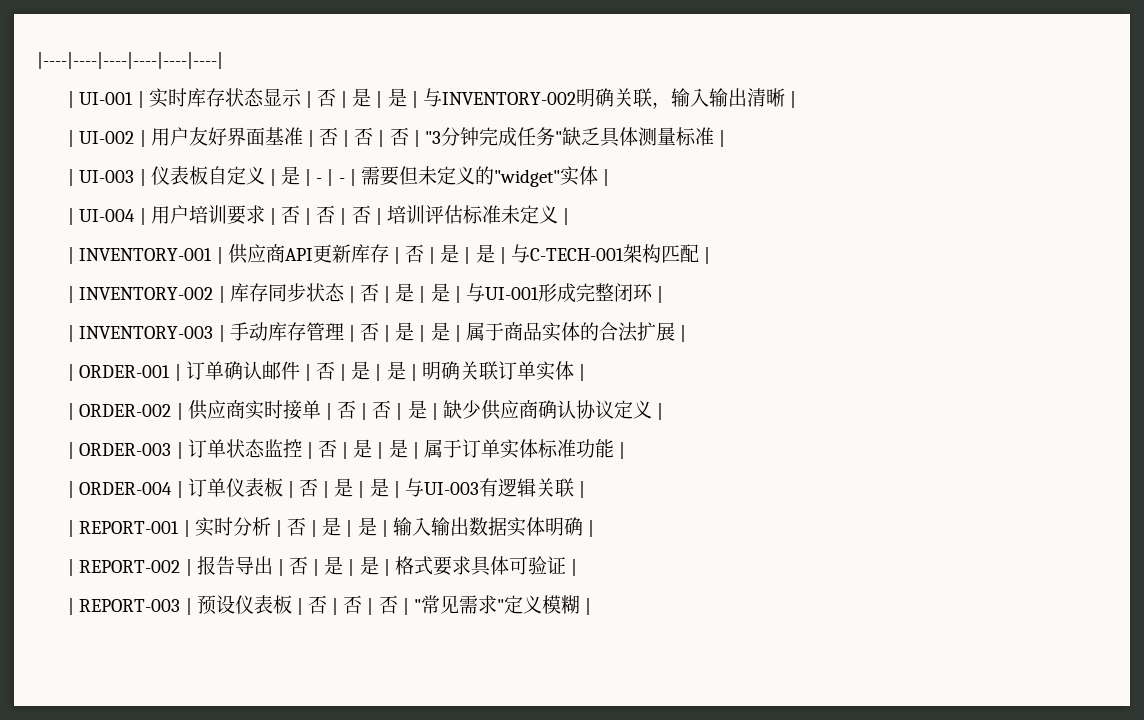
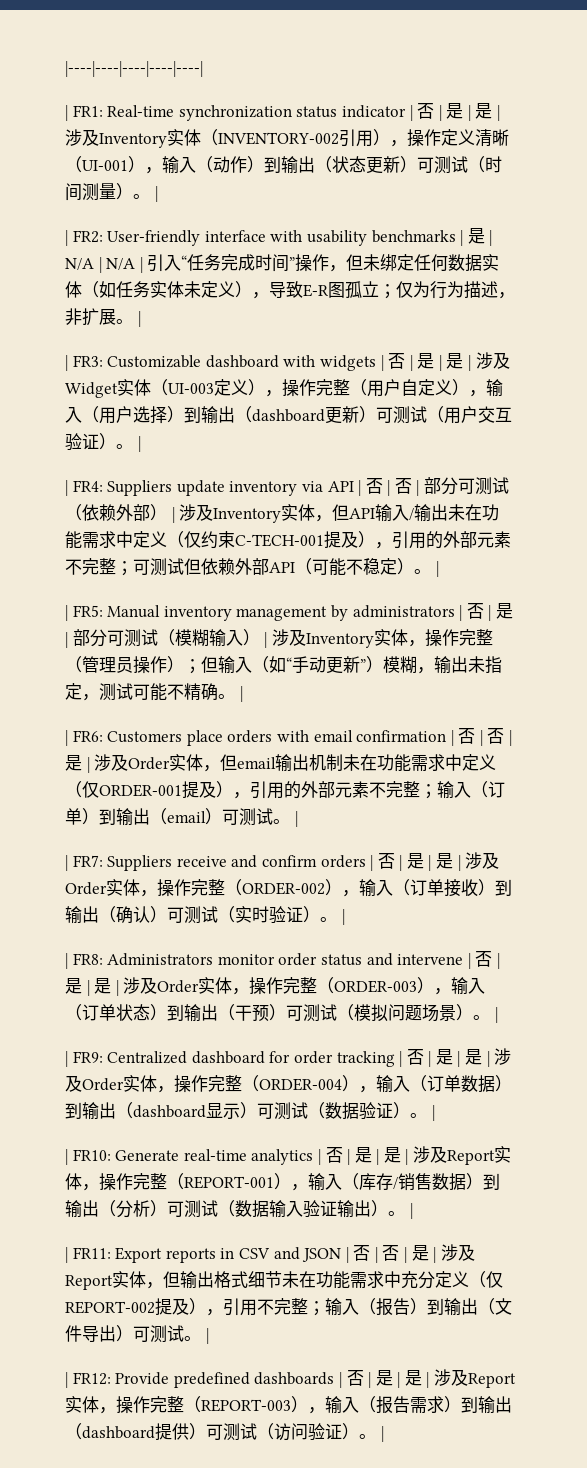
[37,52,223,69] [68,88,796,109] [68,127,725,147] [68,166,609,187] [68,205,569,225] [68,244,710,264] [68,283,663,303] [68,322,686,342] [68,361,585,381] [68,400,663,420] [68,439,625,459] [68,478,585,498] [68,517,594,537] [68,556,577,576] [68,595,580,615] |----|----|----|----|----|----| // | UI-001 | 实时库存状态显示 | 否 | 是 | 是 | 与INVENTORY-002明确关联，输入输出清晰 | // | UI-002 | 用户友好界面基准 | 否 | 否 | 否 | "3分钟完成任务"缺乏具体测量标准 | // | UI-003 | 仪表板自定义 | 是 | - | - | 需要但未定义的"widget"实体 | // | UI-004 | 用户培训要求 | 否 | 否 | 否 | 培训评估标准未定义 | // | INVENTORY-001 | 供应商API更新库存 | 否 | 是 | 是 | 与C-TECH-001架构匹配 | // | INVENTORY-002 | 库存同步状态 | 否 | 是 | 是 | 与UI-001形成完整闭环 | // | INVENTORY-003 | 手动库存管理 | 否 | 是 | 是 | 属于商品实体的合法扩展 | // | ORDER-001 | 订单确认邮件 | 否 | 是 | 是 | 明确关联订单实体 | // | ORDER-002 | 供应商实时接单 | 否 | 否 | 是 | 缺少供应商确认协议定义 | // | ORDER-003 | 订单状态监控 | 否 | 是 | 是 | 属于订单实体标准功能 | // | ORDER-004 | 订单仪表板 | 否 | 是 | 是 | 与UI-003有逻辑关联 | // | REPORT-001 | 实时分析 | 否 | 是 | 是 | 输入输出数据实体明确 | // | REPORT-002 | 报告导出 | 否 | 是 | 是 | 格式要求具体可验证 | // | REPORT-003 | 预设仪表板 | 否 | 否 | 否 | "常见需求"定义模糊 -> [65,61,203,77] [65,103,501,121] [65,129,509,148] [65,156,502,174] [65,183,158,202] [65,228,493,246] [65,254,500,273] [65,281,515,299] [65,308,141,327] [65,352,510,371] [65,379,503,398] [65,406,512,424] [65,433,141,452] [65,477,510,496] [65,504,500,523] [65,531,511,549] [65,558,439,577] [65,603,513,621] [65,629,493,648] [65,656,502,674] [65,683,243,702] [65,728,513,746] [65,754,497,773] [65,781,505,799] [65,808,298,827] [65,852,500,871] [65,879,512,897] [65,906,345,925] [65,951,500,969] [65,977,486,996] [65,1004,498,1023] [65,1048,512,1067] [65,1075,512,1093] [65,1102,435,1121] [65,1146,512,1165] [65,1173,500,1191] [65,1200,413,1219] [65,1244,475,1263] [65,1271,503,1290] [65,1298,512,1316] [65,1325,209,1344] [65,1369,517,1388] [65,1396,512,1414] [65,1423,376,1441] |----|----|----|----|----| // | FR1: Real-time synchronization status indicator | 否 | 是 | 是 | 涉及Inventory实体（INVENTORY-002引用），操作定义清晰（UI-001），输入（动作）到输出（状态更新）可测试（时间测量）。 | // | FR2: User-friendly interface with usability benchmarks | 是 | N/A | N/A | 引入“任务完成时间”操作，但未绑定任何数据实体（如任务实体未定义），导致E-R图孤立；仅为行为描述，非扩展。 | // | FR3: Customizable dashboard with widgets | 否 | 是 | 是 | 涉及Widget实体（UI-003定义），操作完整（用户自定义），输入（用户选择）到输出（dashboard更新）可测试（用户交互验证）。 | // | FR4: Suppliers update inventory via API | 否 | 否 | 部分可测试（依赖外部） | 涉及Inventory实体，但API输入/输出未在功能需求中定义（仅约束C-TECH-001提及），引用的外部元素不完整；可测试但依赖外部API（可能不稳定）。 | // | FR5: Manual inventory management by administrators | 否 | 是 | 部分可测试（模糊输入） | 涉及Inventory实体，操作完整（管理员操作）；但输入（如“手动更新”）模糊，输出未指定，测试可能不精确。 | // | FR6: Customers place orders with email confirmation | 否 | 否 | 是 | 涉及Order实体，但email输出机制未在功能需求中定义（仅ORDER-001提及），引用的外部元素不完整；输入（订单）到输出（email）可测试。 | // | FR7: Suppliers receive and confirm orders | 否 | 是 | 是 | 涉及Order实体，操作完整（ORDER-002），输入（订单接收）到输出（确认）可测试（实时验证）。 | // | FR8: Administrators monitor order status and intervene | 否 | 是 | 是 | 涉及Order实体，操作完整（ORDER-003），输入（订单状态）到输出（干预）可测试（模拟问题场景）。 | // | FR9: Centralized dashboard for order tracking | 否 | 是 | 是 | 涉及Order实体，操作完整（ORDER-004），输入（订单数据）到输出（dashboard显示）可测试（数据验证）。 | // | FR10: Generate real-time analytics | 否 | 是 | 是 | 涉及Report实体，操作完整（REPORT-001），输入（库存/销售数据）到输出（分析）可测试（数据输入验证输出）。 | // | FR11: Export reports in CSV and JSON | 否 | 否 | 是 | 涉及Report实体，但输出格式细节未在功能需求中充分定义（仅REPORT-002提及），引用不完整；输入（报告）到输出（文件导出）可测试。 | // | FR12: Provide predefined dashboards | 否 | 是 | 是 | 涉及Report实体，操作完整（REPORT-003），输入（报告需求）到输出（dashboard提供）可测试（访问验证）。

